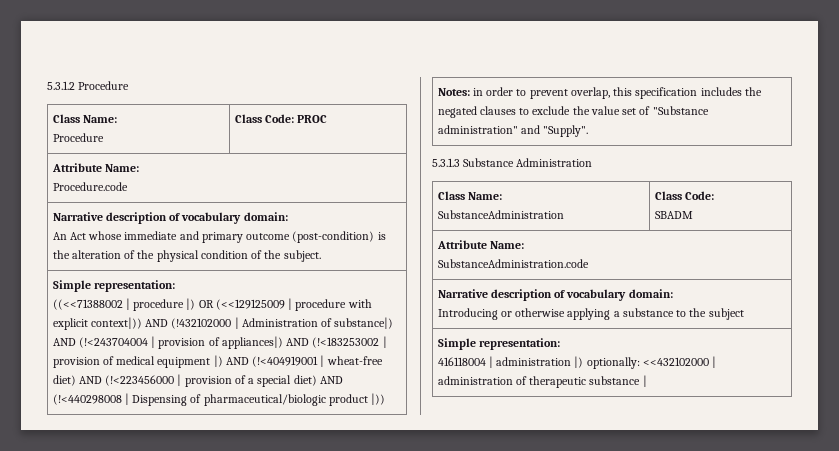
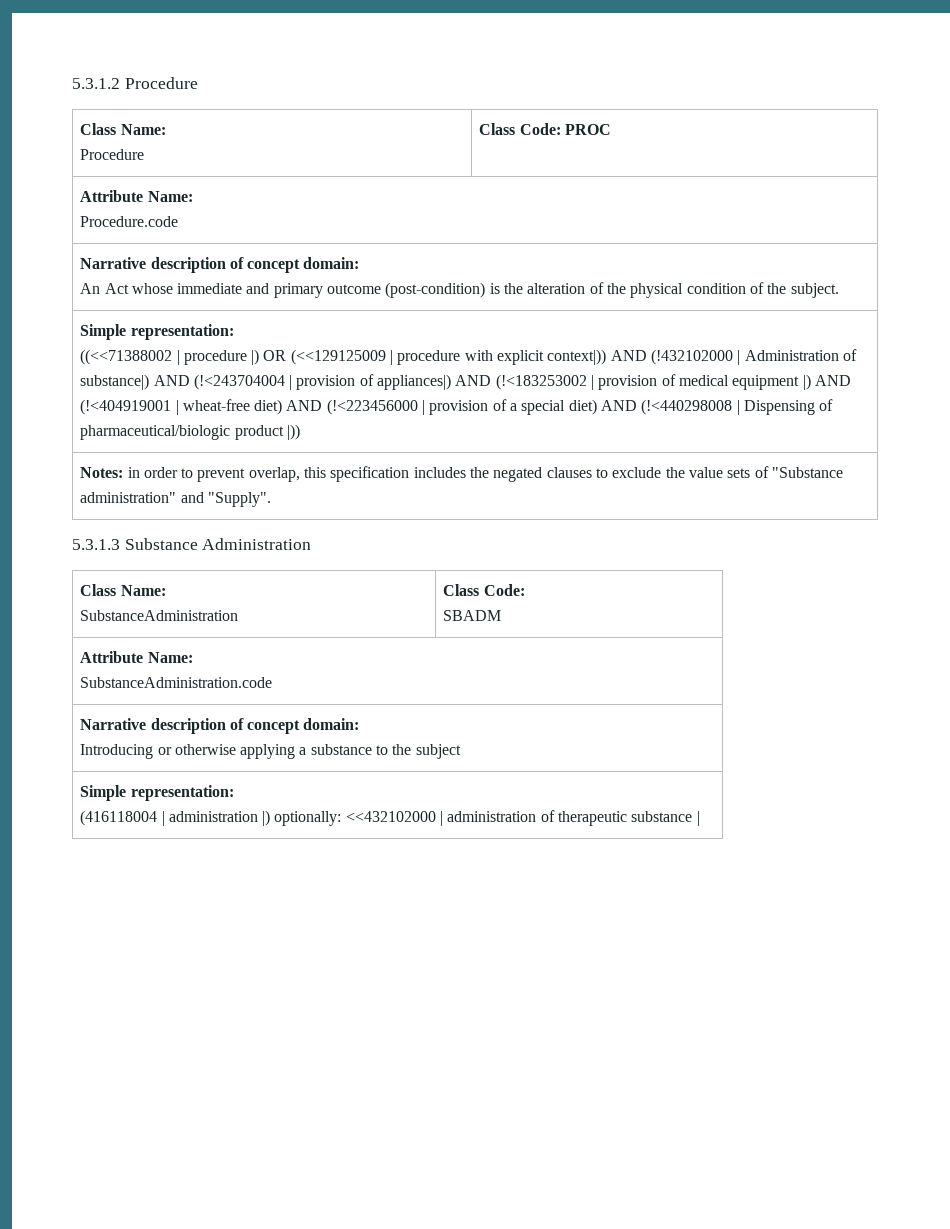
[181,212,242,224] vocabulary -> [247,259,301,273] concept
[622,108,637,115] set -> [727,468,751,478] sets
[566,289,627,301] vocabulary -> [247,720,301,734] concept
[437,357,486,366] 416118004 -> [80,810,158,826] (416118004

